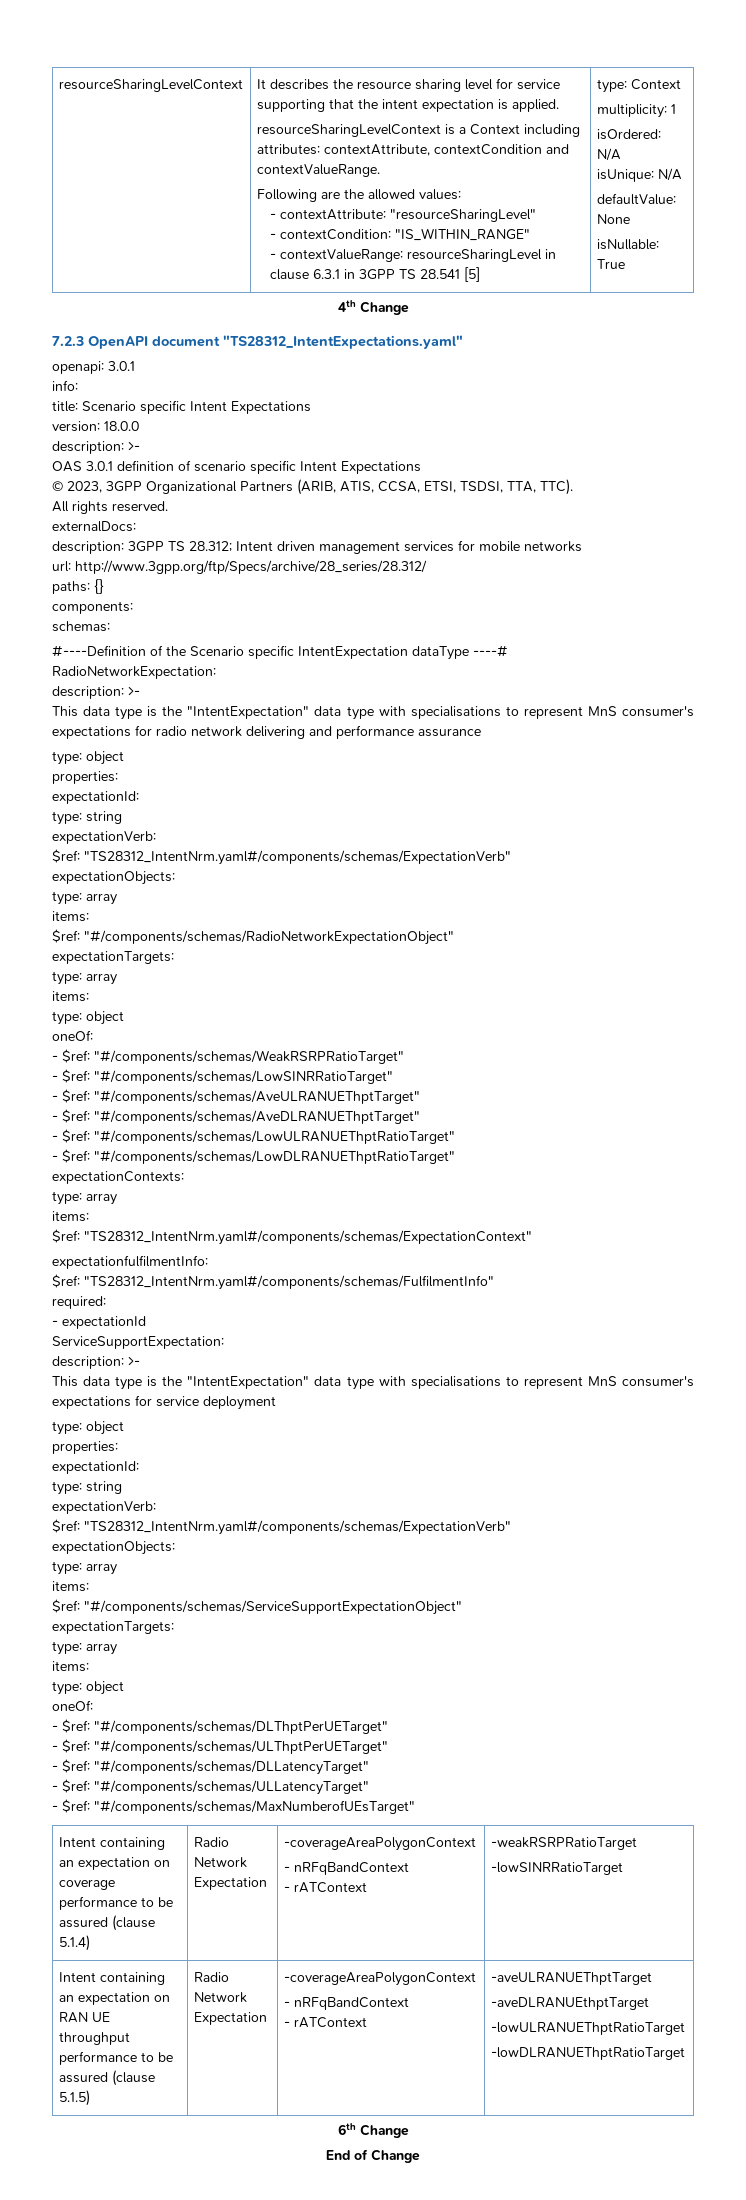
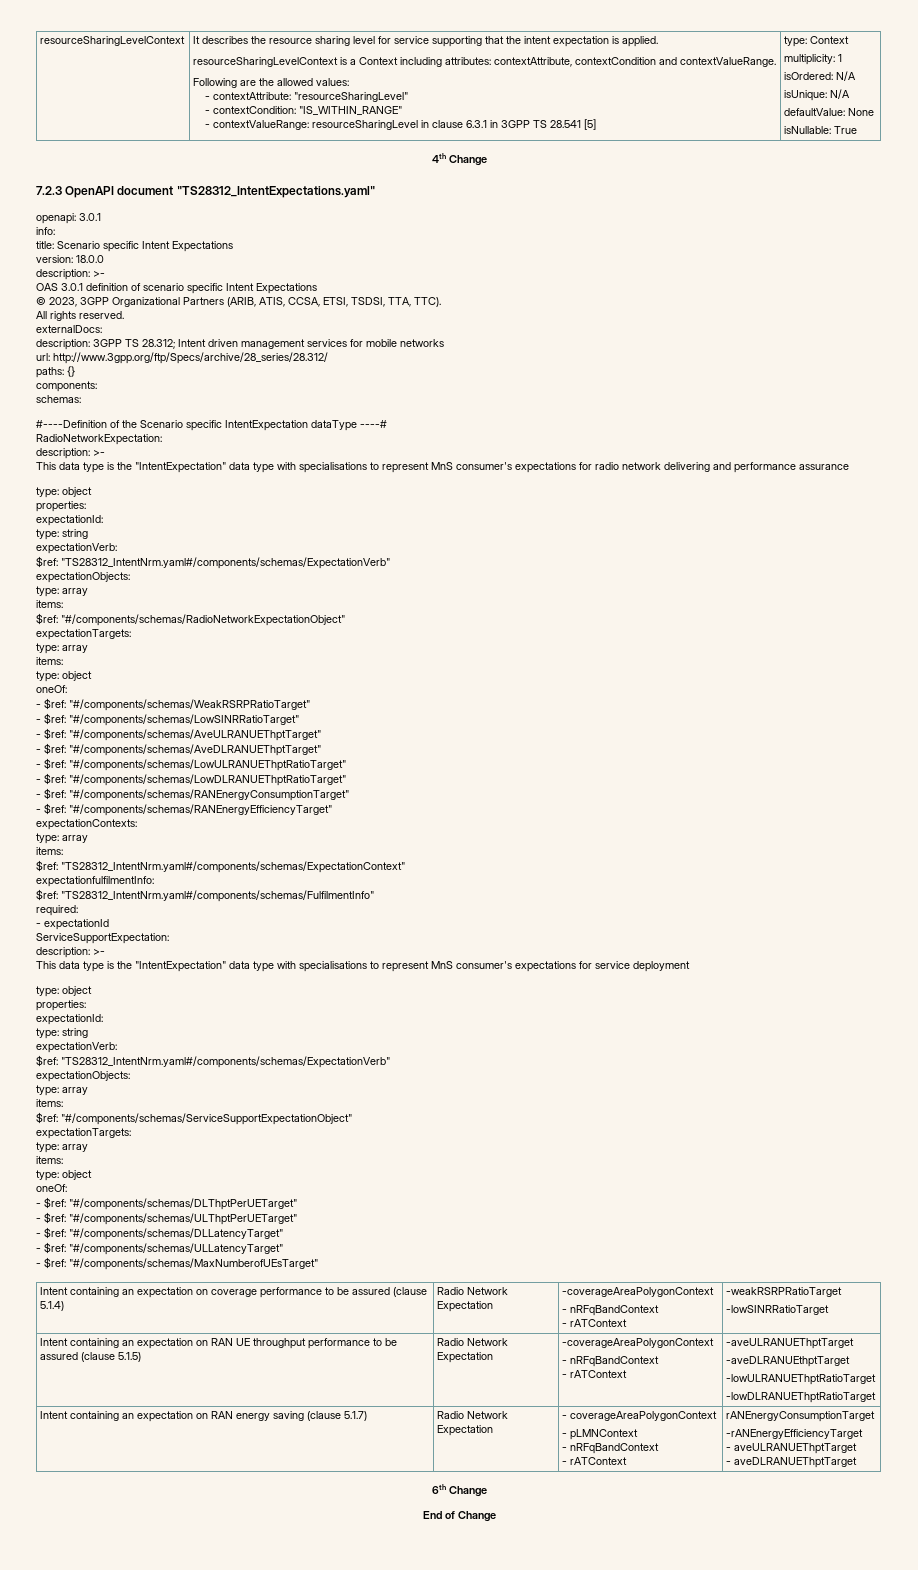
(455, 1157) none -> [36,788,349,801] [36,803,332,816] // - $ref: "#/components/schemas/RANEnergyConsumptionTarget" // - $ref: "#/components/schemas/RANEnergyEfficiencyTarget"
(685, 2053) none -> [40,1411,368,1422] [437,1411,509,1419] [437,1425,494,1436] [562,1411,718,1421] [562,1429,639,1440] [562,1443,660,1454] [562,1457,628,1465] [726,1411,876,1422] [726,1429,864,1439] [726,1443,858,1454] [726,1457,858,1468] // Intent containing an expectation on RAN energy saving (clause 5.1.7) | Radio Network Expectation | - coverageAreaPolygonContext // - pLMNContext // - nRFqBandContext // - rATContext | rANEnergyConsumptionTarget // -rANEnergyEfficiencyTarget // - aveULRANUEThptTarget // - aveDLRANUEThptTarget

